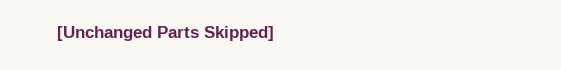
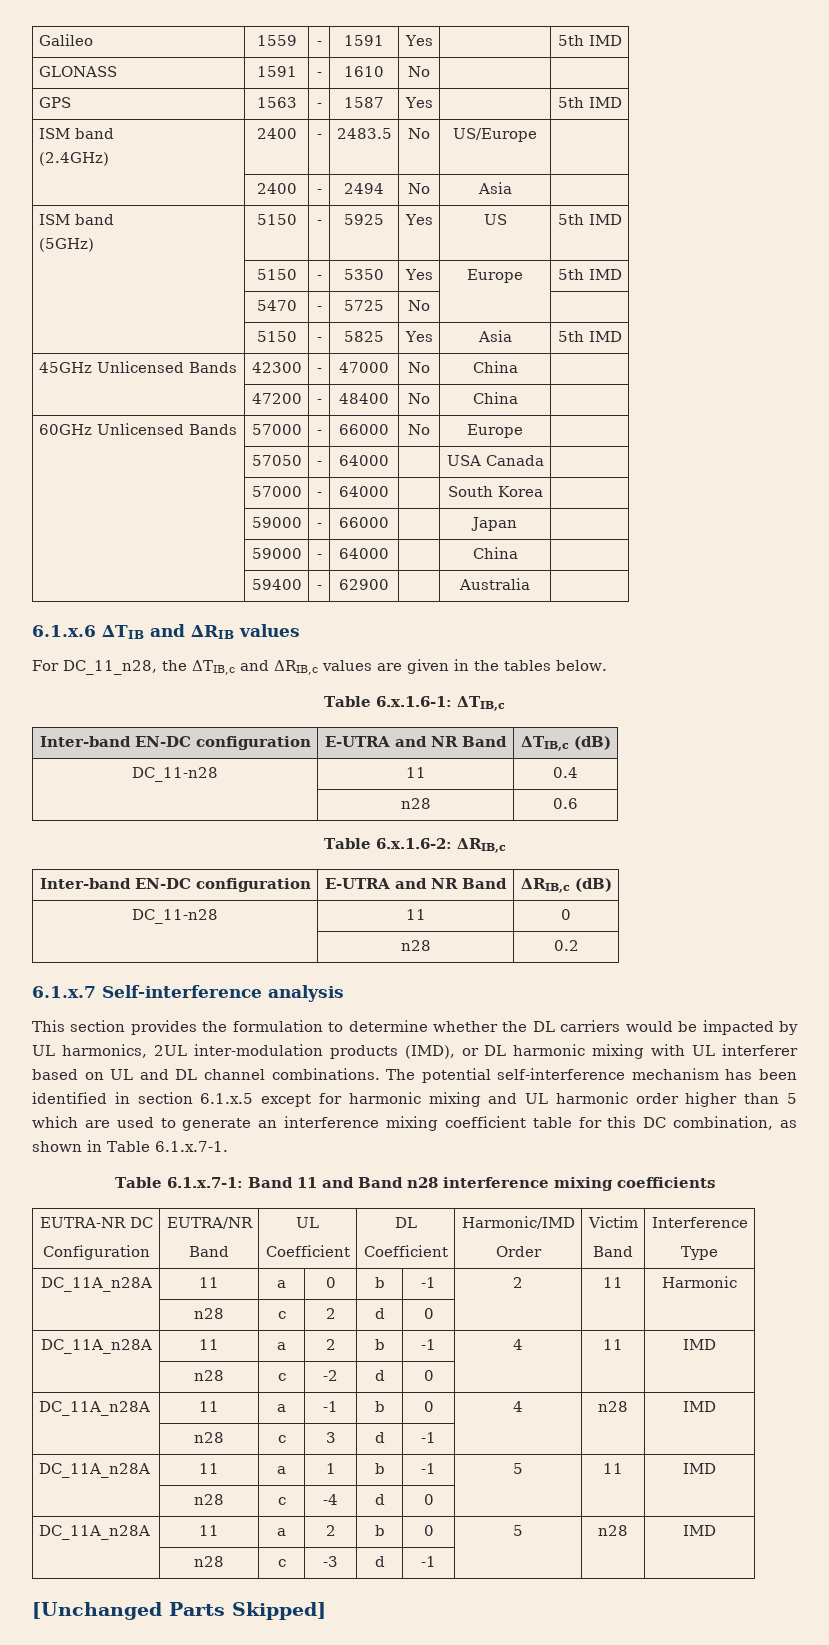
(57, 33) none -> [38,34,93,46] [256,35,297,46] [316,41,322,46] [344,35,384,46] [404,35,433,46] [557,35,622,46] [38,66,117,77] [256,66,297,77] [316,72,322,77] [344,66,384,77] [408,66,430,77] [38,97,71,108] [256,97,297,108] [316,103,322,108] [344,97,384,108] [404,97,433,108] [557,97,622,108] [38,128,114,139] [38,152,109,166] [256,128,297,139] [316,134,322,139] [336,128,392,139] [408,128,430,139] [453,128,537,142] [256,183,297,194] [316,189,322,194] [344,183,384,194] [408,183,430,194] [477,182,512,194] [38,214,114,225] [38,238,94,252] [256,214,297,225] [316,220,322,225] [344,214,384,225] [404,214,433,225] [483,214,507,225] [557,214,622,225] [256,269,297,280] [316,275,322,280] [344,269,384,280] [404,269,433,280] [467,269,523,283] [557,269,622,280] [256,300,297,311] [316,306,322,311] [344,300,384,311] [408,300,430,311] [256,331,297,342] [316,337,322,342] [344,331,384,342] [404,331,433,342] [477,330,512,342] [557,331,622,342] [38,361,237,373] [251,362,302,373] [316,368,322,373] [339,362,389,373] [408,362,430,373] [472,361,518,373] [251,393,302,404] [316,399,322,404] [339,393,389,404] [408,393,430,404] [472,392,518,404] [38,423,237,435] [251,424,302,435] [316,430,322,435] [339,424,389,435] [408,424,430,435] [467,424,523,438] [251,455,302,466] [316,461,322,466] [339,455,389,466] [446,455,544,466] [251,486,302,497] [316,492,322,497] [339,486,389,497] [447,486,543,497] [251,517,302,528] [316,523,322,528] [339,517,389,528] [471,517,517,531] [251,548,302,559] [316,554,322,559] [339,548,389,559] [472,547,518,559] [251,579,302,590] [316,585,322,590] [339,579,389,590] [459,578,530,590] [32,624,300,639] [32,659,607,675] [324,696,505,711] [39,736,311,750] [325,736,507,747] [520,736,611,751] [132,767,218,782] [405,767,426,778] [553,767,578,778] [400,798,431,809] [553,798,578,809] [323,838,506,853] [39,878,311,892] [325,878,507,889] [520,878,612,893] [132,909,218,924] [405,909,426,920] [561,909,571,920] [400,940,431,951] [553,940,579,951] [32,985,344,1002] [32,1020,799,1035] [32,1044,798,1059] [32,1068,798,1083] [32,1092,798,1107] [32,1116,798,1131] [32,1140,228,1152] [114,1177,715,1191] [39,1217,153,1228] [42,1245,150,1260] [166,1217,253,1229] [189,1246,230,1257] [296,1217,319,1228] [265,1245,350,1257] [394,1217,417,1228] [363,1245,448,1257] [461,1216,575,1229] [495,1246,542,1257] [587,1216,638,1228] [593,1246,633,1257] [651,1217,748,1228] [681,1246,718,1260] [40,1277,152,1292] [199,1277,220,1288] [277,1280,286,1288] [325,1277,336,1288] [374,1277,385,1288] [421,1277,436,1288] [513,1277,523,1288] [603,1277,623,1288] [662,1276,737,1288] [194,1308,225,1319] [277,1311,286,1319] [325,1308,336,1319] [374,1308,385,1319] [423,1308,434,1319] [40,1339,152,1354] [199,1339,220,1350] [277,1342,286,1350] [325,1339,336,1350] [374,1339,385,1350] [421,1339,436,1350] [513,1339,523,1350] [603,1339,623,1350] [683,1339,716,1350] [194,1370,225,1381] [277,1373,286,1381] [323,1370,338,1381] [374,1370,385,1381] [423,1370,434,1381] [38,1401,150,1416] [199,1401,220,1412] [277,1404,286,1412] [323,1401,338,1412] [374,1401,385,1412] [423,1401,434,1412] [513,1401,523,1412] [598,1401,628,1412] [683,1401,716,1412] [194,1432,225,1443] [277,1435,286,1443] [325,1432,336,1443] [374,1432,385,1443] [421,1432,436,1443] [38,1463,150,1478] [199,1463,220,1474] [277,1466,286,1474] [325,1463,336,1474] [374,1463,385,1474] [421,1463,436,1474] [513,1463,523,1474] [603,1463,623,1474] [683,1463,716,1474] [194,1494,225,1505] [277,1497,286,1505] [323,1494,338,1505] [374,1494,385,1505] [423,1494,434,1505] [38,1525,150,1540] [199,1525,220,1536] [277,1528,286,1536] [325,1525,336,1536] [374,1525,385,1536] [423,1525,434,1536] [513,1525,523,1536] [598,1525,628,1536] [683,1525,716,1536] [194,1556,225,1567] [277,1559,286,1567] [323,1556,338,1567] [374,1556,385,1567] [421,1556,436,1567] Galileo | 1559 | - | 1591 | Yes | | 5th IMD // GLONASS | 1591 | - | 1610 | No | | // GPS | 1563 | - | 1587 | Yes | | 5th IMD // ISM band // (2.4GHz) | 2400 | - | 2483.5 | No | US/Europe | // | 2400 | - | 2494 | No | Asia | // ISM band // (5GHz) | 5150 | - | 5925 | Yes | US | 5th IMD // | 5150 | - | 5350 | Yes | Europe | 5th IMD // | 5470 | - | 5725 | No | | // | 5150 | - | 5825 | Yes | Asia | 5th IMD // 45GHz Unlicensed Bands | 42300 | - | 47000 | No | China | // | 47200 | - | 48400 | No | China | // 60GHz Unlicensed Bands | 57000 | - | 66000 | No | Europe | // | 57050 | - | 64000 | | USA Canada | // | 57000 | - | 64000 | | South Korea | // | 59000 | - | 66000 | | Japan | // | 59000 | - | 64000 | | China | // | 59400 | - | 62900 | | Australia | // 6.1.x.6 ∆TIB and ∆RIB values // For DC_11_n28, the ΔTIB,c and ΔRIB,c values are given in the tables below. // Table 6.x.1.6-1: ΔTIB,c // Inter-band EN-DC configuration | E-UTRA and NR Band | ΔTIB,c (dB) // DC_11-n28 | 11 | 0.4 // | n28 | 0.6 // Table 6.x.1.6-2: ΔRIB,c // Inter-band EN-DC configuration | E-UTRA and NR Band | ΔRIB,c (dB) // DC_11-n28 | 11 | 0 // | n28 | 0.2 // 6.1.x.7 Self-interference analysis // This section provides the formulation to determine whether the DL carriers would be impacted by UL harmonics, 2UL inter-modulation products (IMD), or DL harmonic mixing with UL interferer based on UL and DL channel combinations. The potential self-interference mechanism has been identified in section 6.1.x.5 except for harmonic mixing and UL harmonic order higher than 5 which are used to generate an interference mixing coefficient table for this DC combination, as shown in Table 6.1.x.7-1. // Table 6.1.x.7-1: Band 11 and Band n28 interference mixing coefficients // EUTRA-NR DC // Configuration | EUTRA/NR // Band | UL // Coefficient | DL // Coefficient | Harmonic/IMD // Order | Victim // Band | Interference // Type // DC_11A_n28A | 11 | a | 0 | b | -1 | 2 | 11 | Harmonic // | n28 | c | 2 | d | 0 | | | // DC_11A_n28A | 11 | a | 2 | b | -1 | 4 | 11 | IMD // | n28 | c | -2 | d | 0 | | | // DC_11A_n28A | 11 | a | -1 | b | 0 | 4 | n28 | IMD // | n28 | c | 3 | d | -1 | | | // DC_11A_n28A | 11 | a | 1 | b | -1 | 5 | 11 | IMD // | n28 | c | -4 | d | 0 | | | // DC_11A_n28A | 11 | a | 2 | b | 0 | 5 | n28 | IMD // | n28 | c | -3 | d | -1 | | | //

